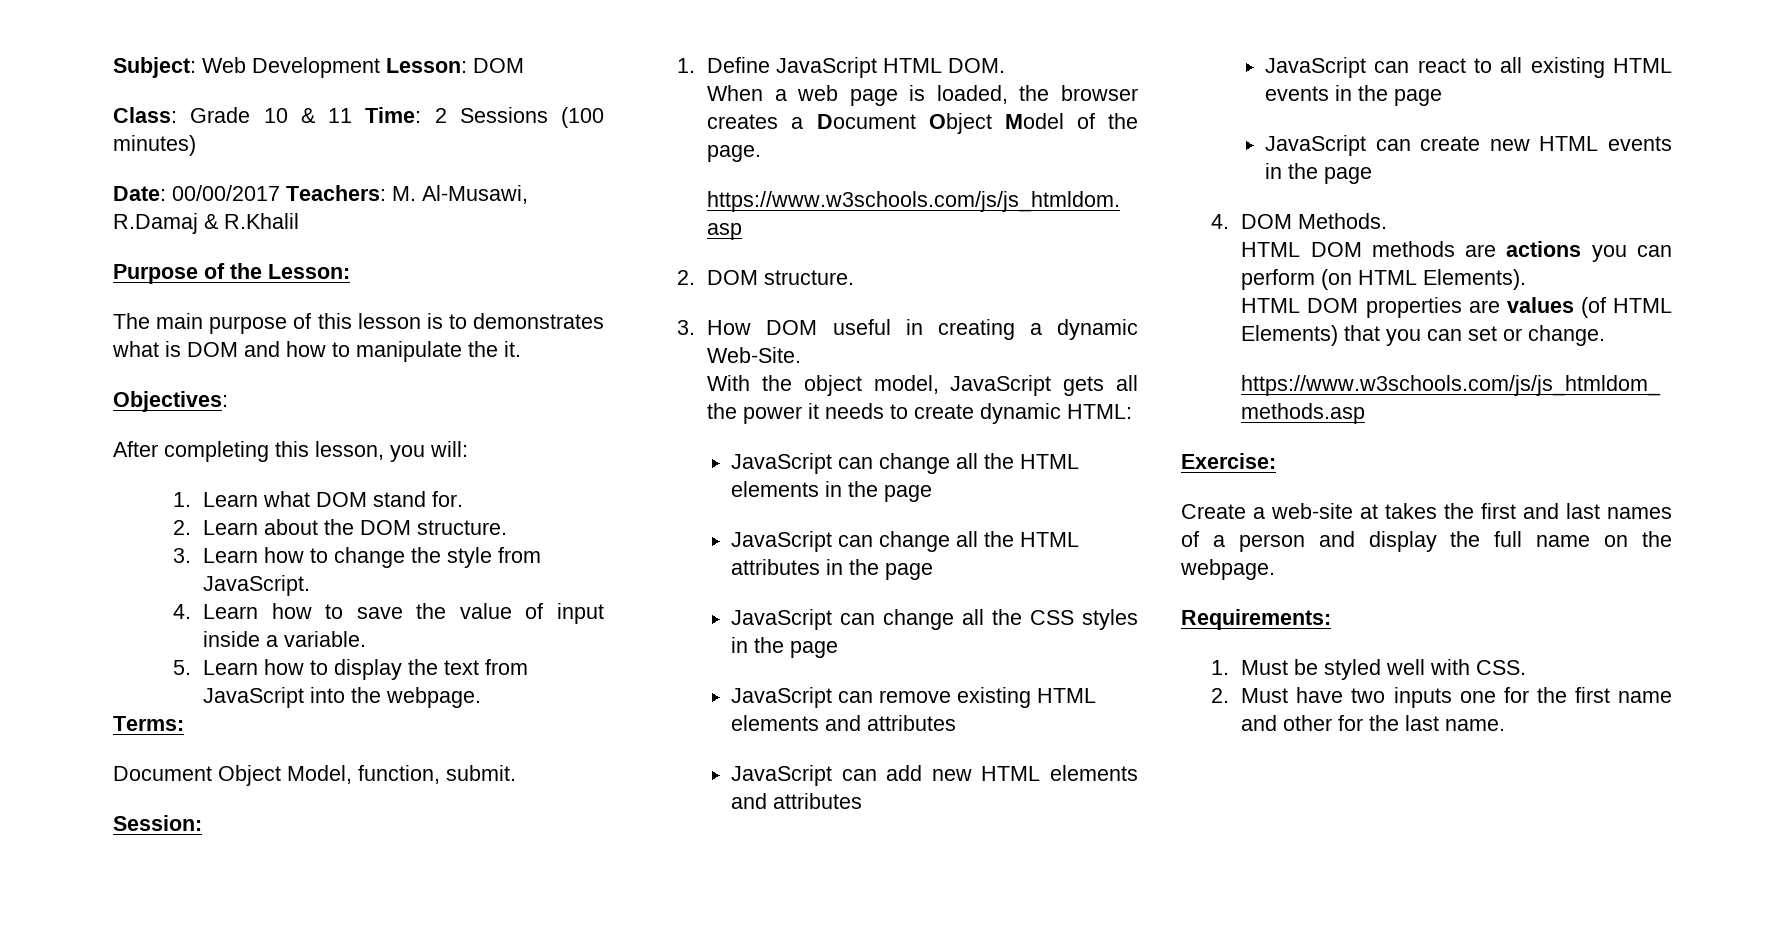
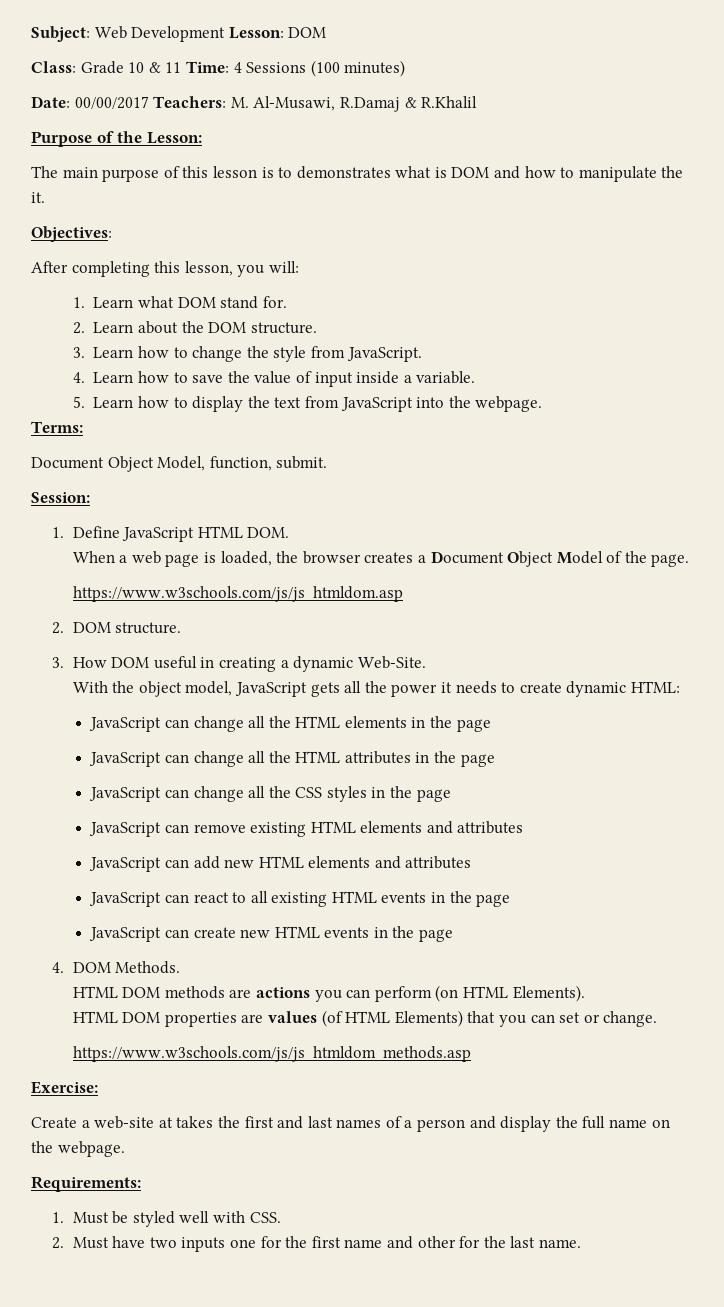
[434,108,447,123] 2 -> [233,62,242,73] 4

